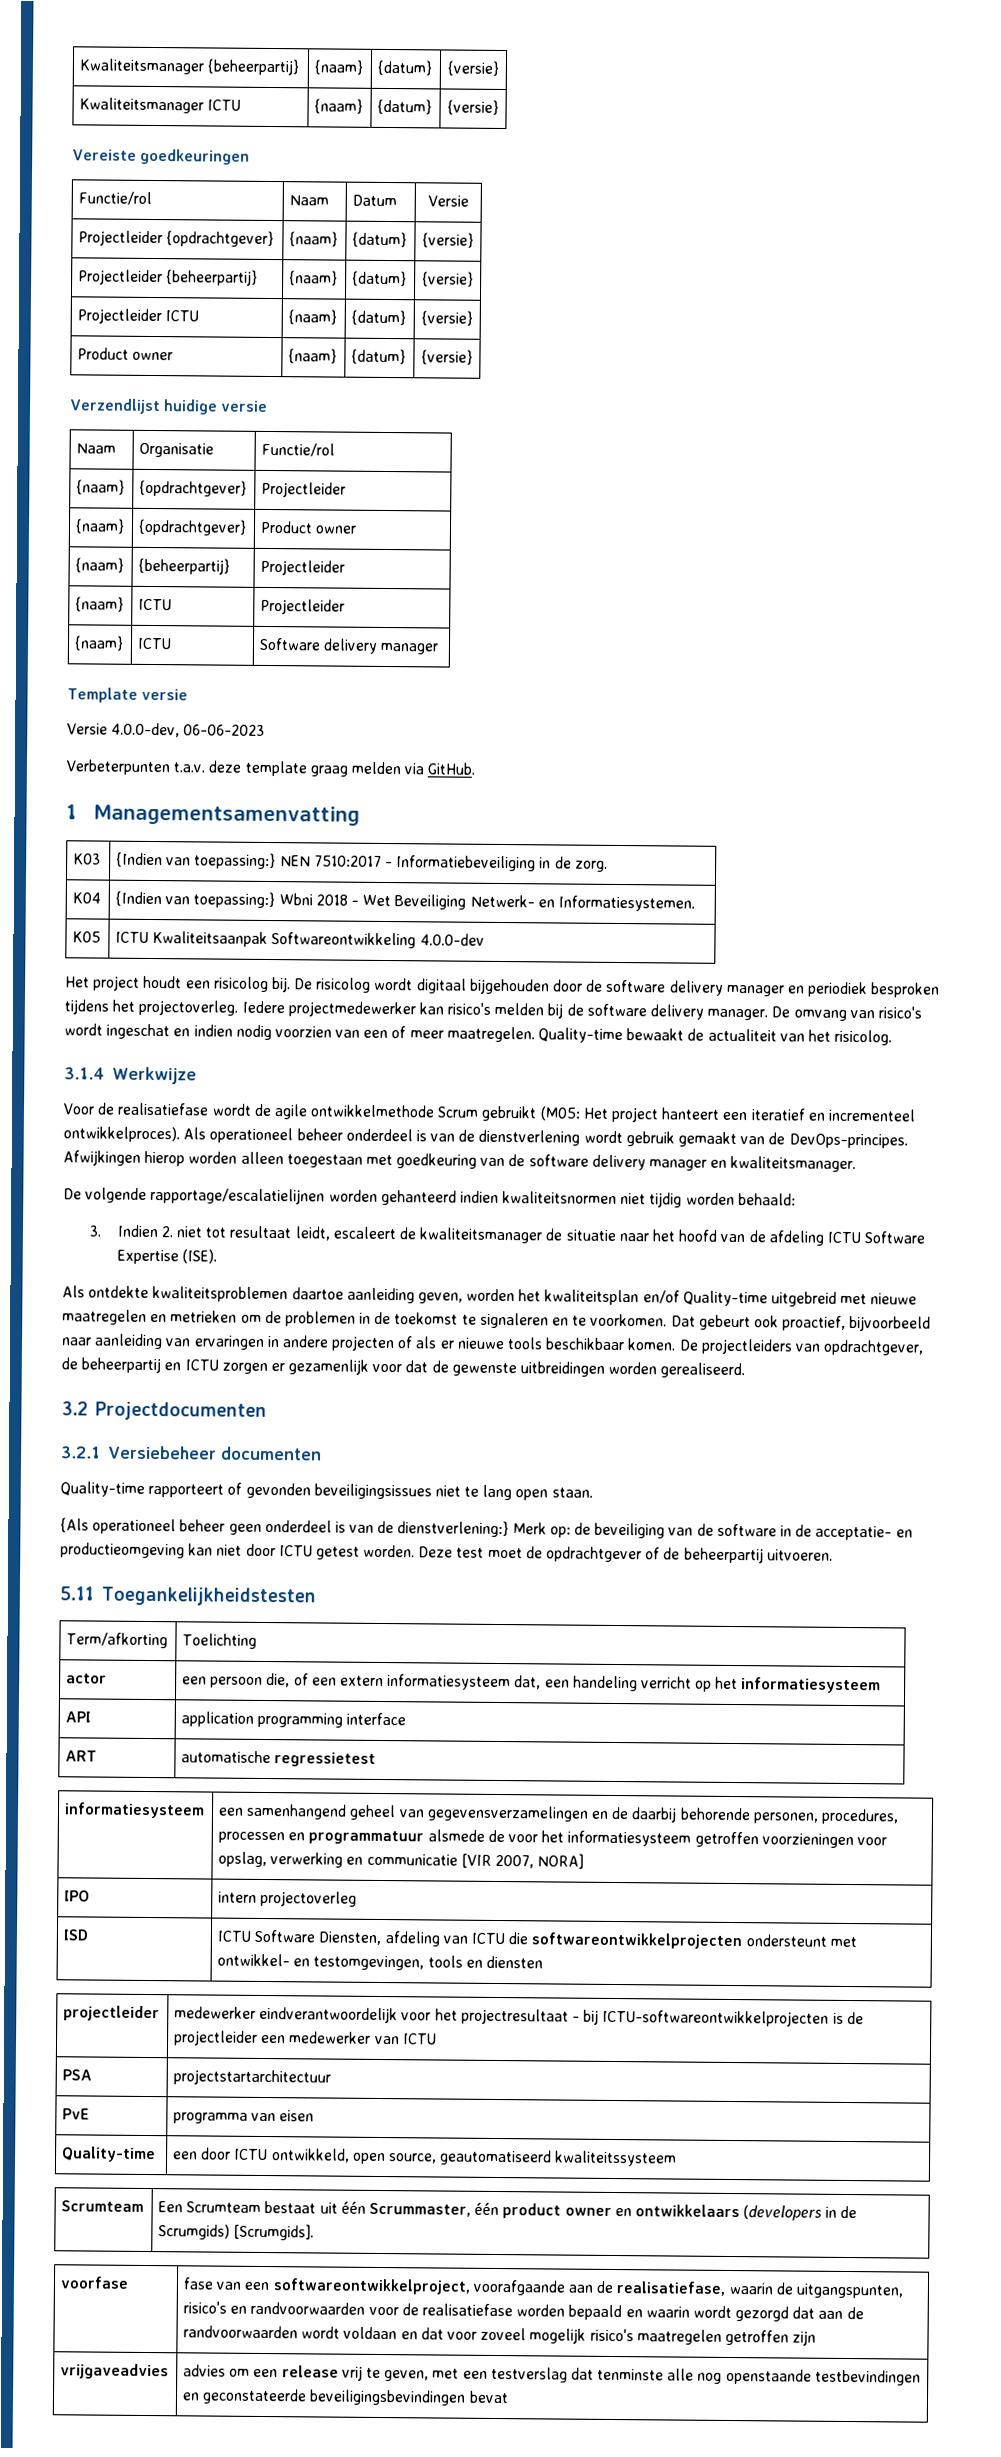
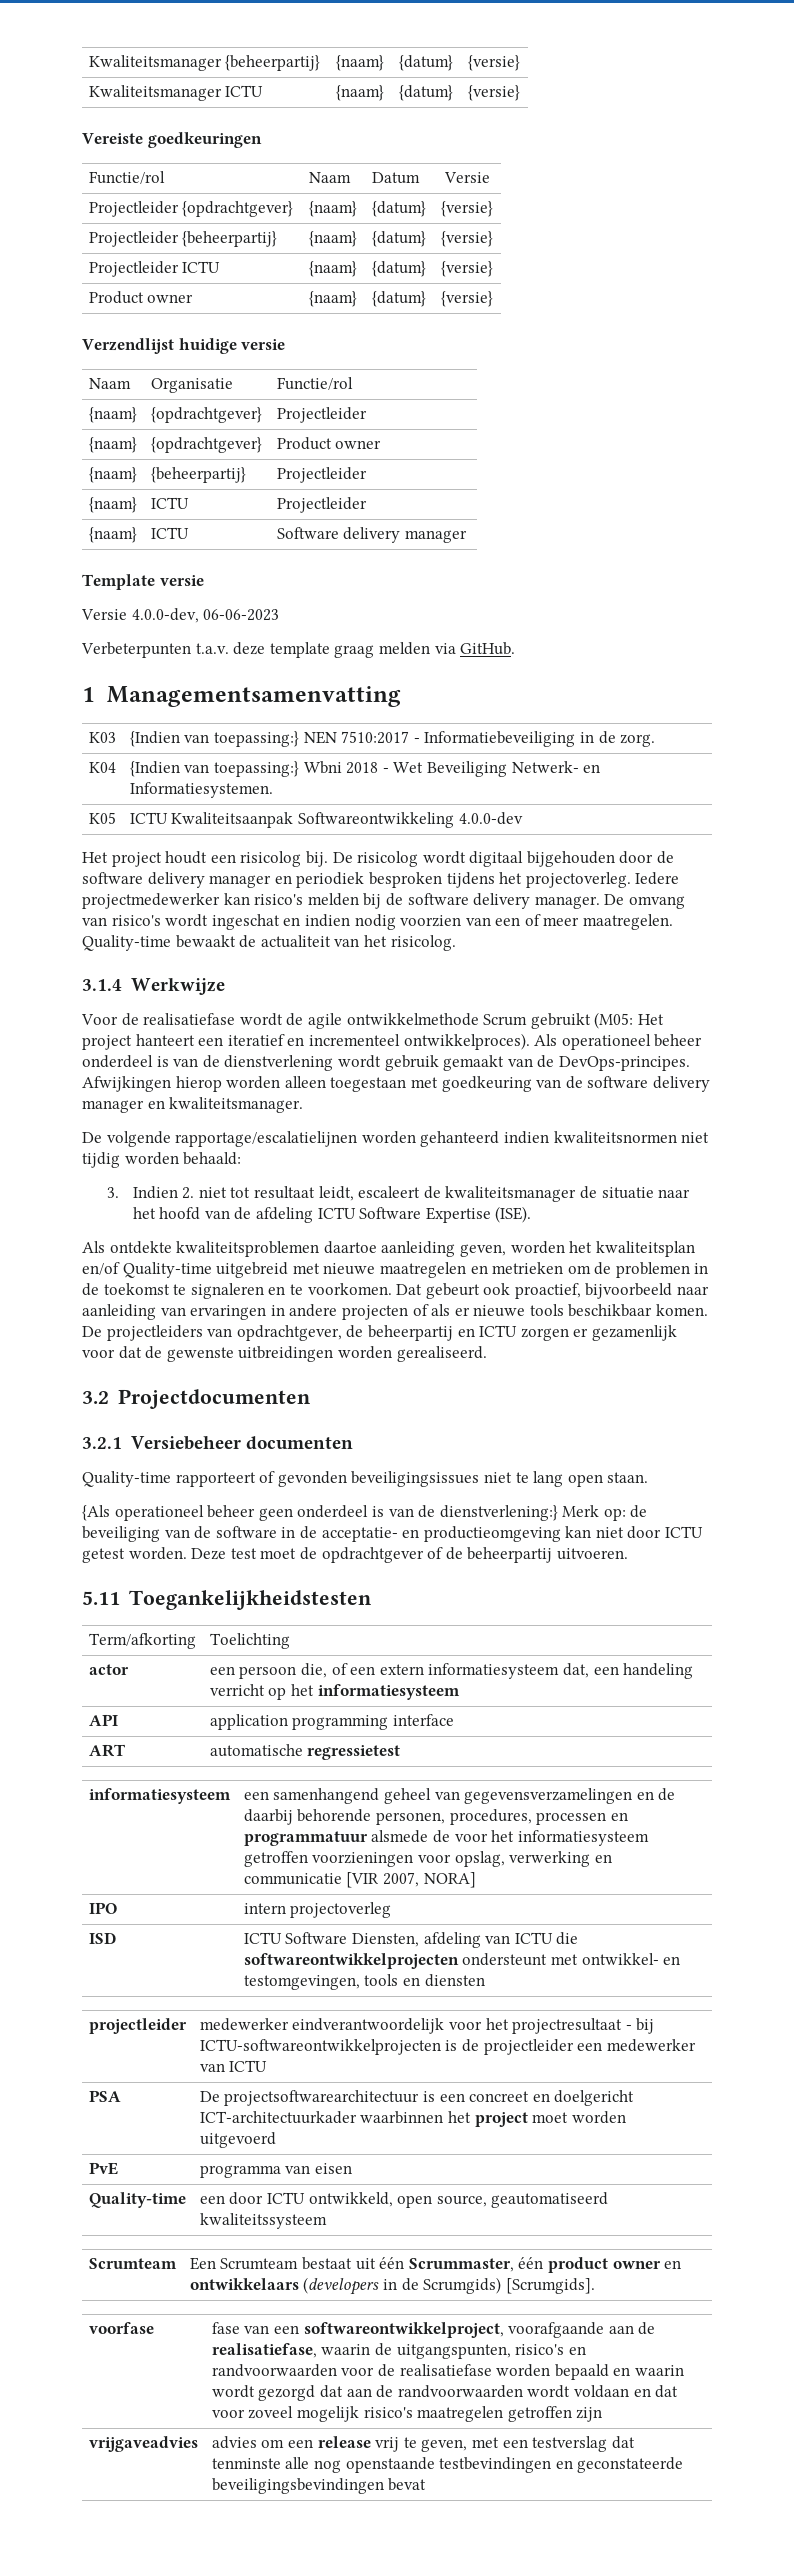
[173,2069,332,2086] projectstartarchitectuur -> [199,2090,635,2106] [199,2111,626,2127] [199,2132,276,2148] De projectsoftwarearchitectuur is een concreet en doelgericht ICT-architectuurkader waarbinnen het project moet worden uitgevoerd

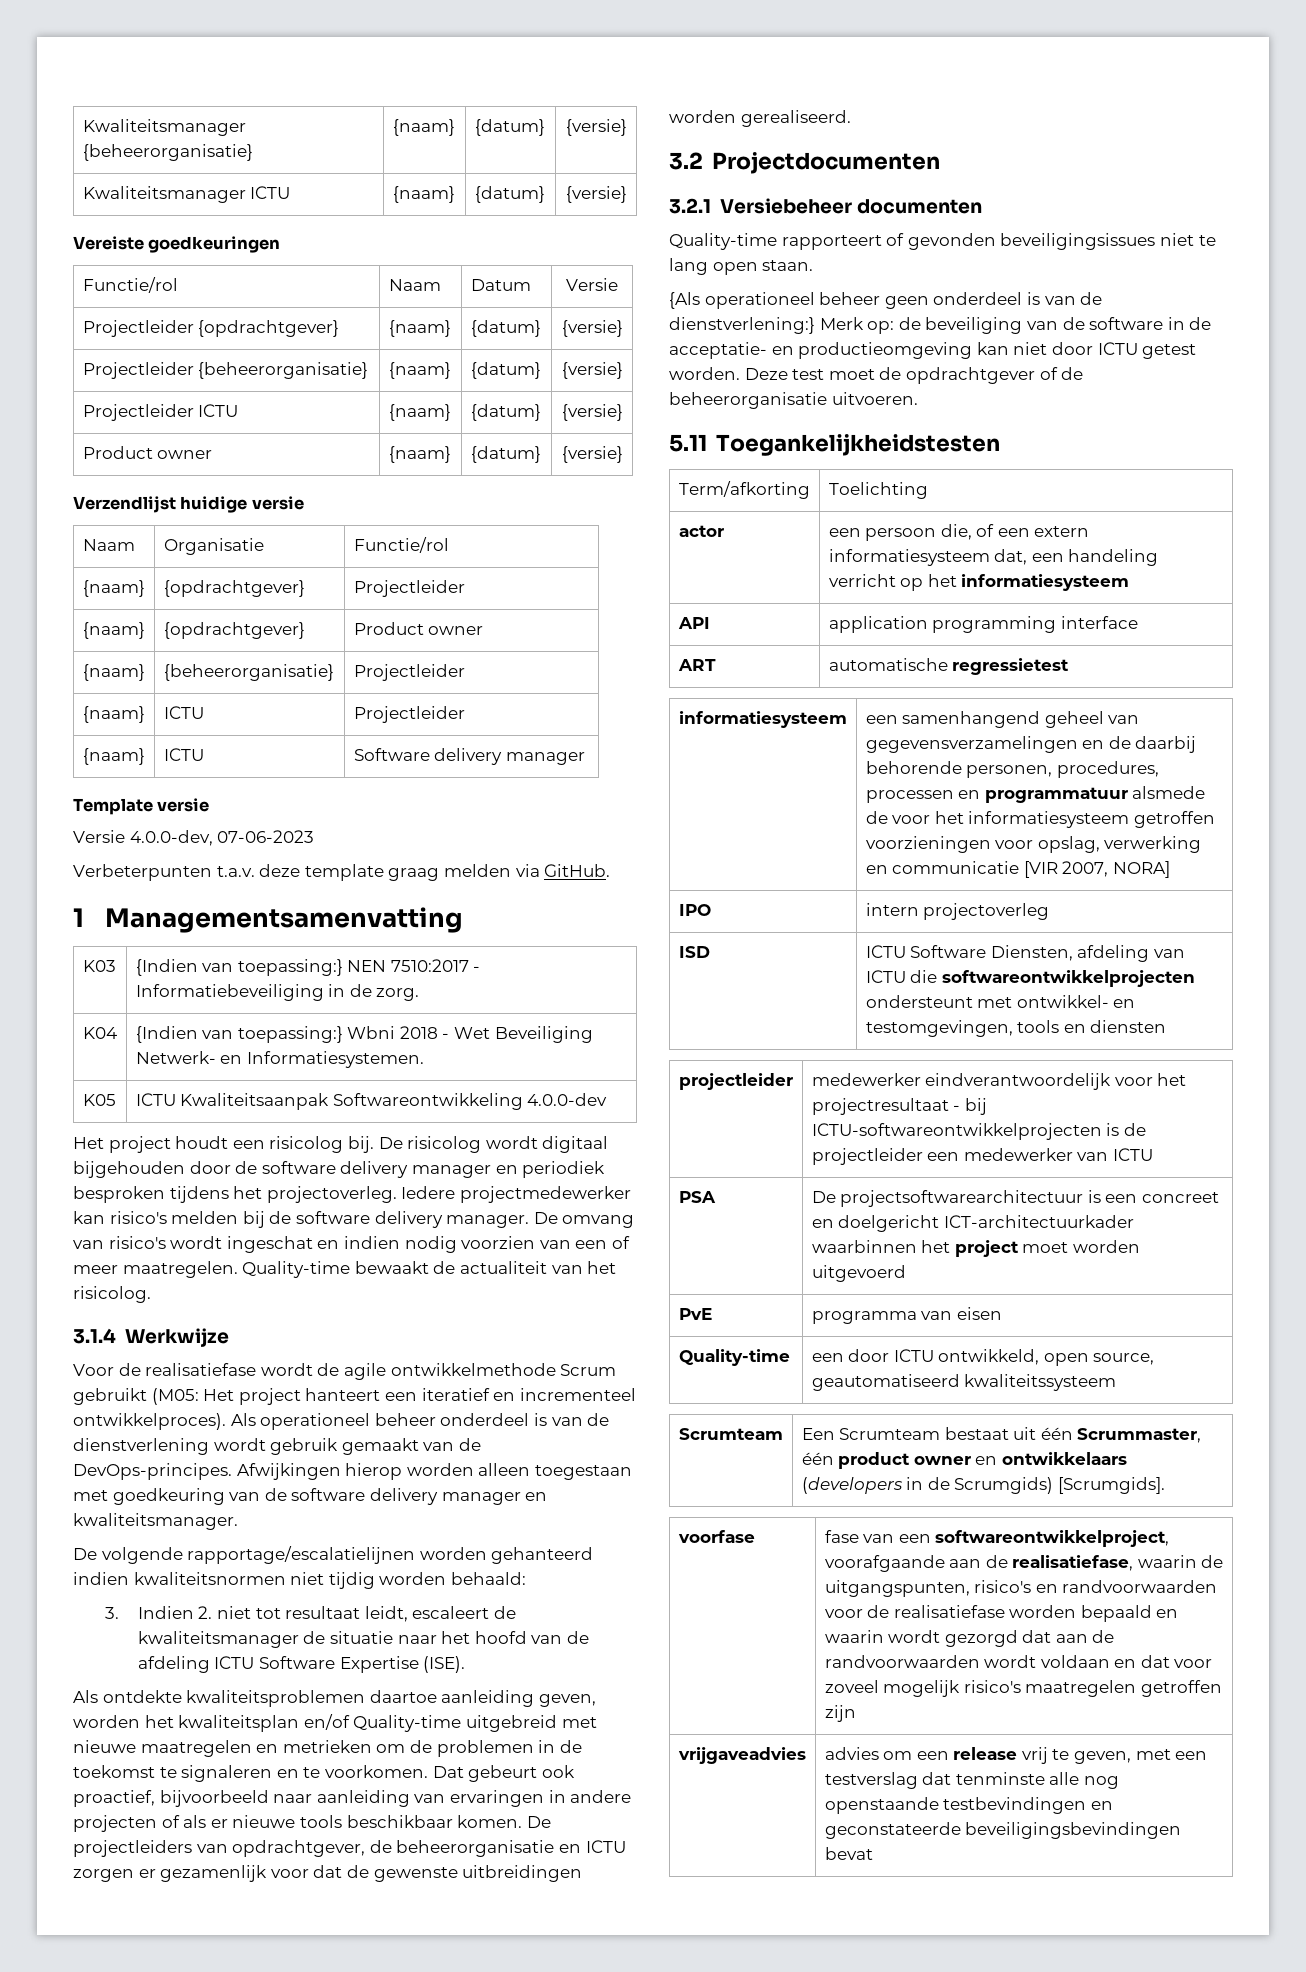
[88,55,321,71] Kwaliteitsmanager {beheerpartij} -> [82,119,246,136] [82,144,253,161] Kwaliteitsmanager {beheerorganisatie}
[182,231,278,247] {beheerpartij} -> [198,362,369,379] {beheerorganisatie}
[150,467,246,483] {beheerpartij} -> [163,664,334,681] {beheerorganisatie}
[203,609,280,621] 06-06-2023 -> [217,830,315,843] 07-06-2023
[367,1325,453,1341] beheerpartij -> [396,1840,555,1857] beheerorganisatie
[467,1547,553,1563] beheerpartij -> [669,392,827,409] beheerorganisatie

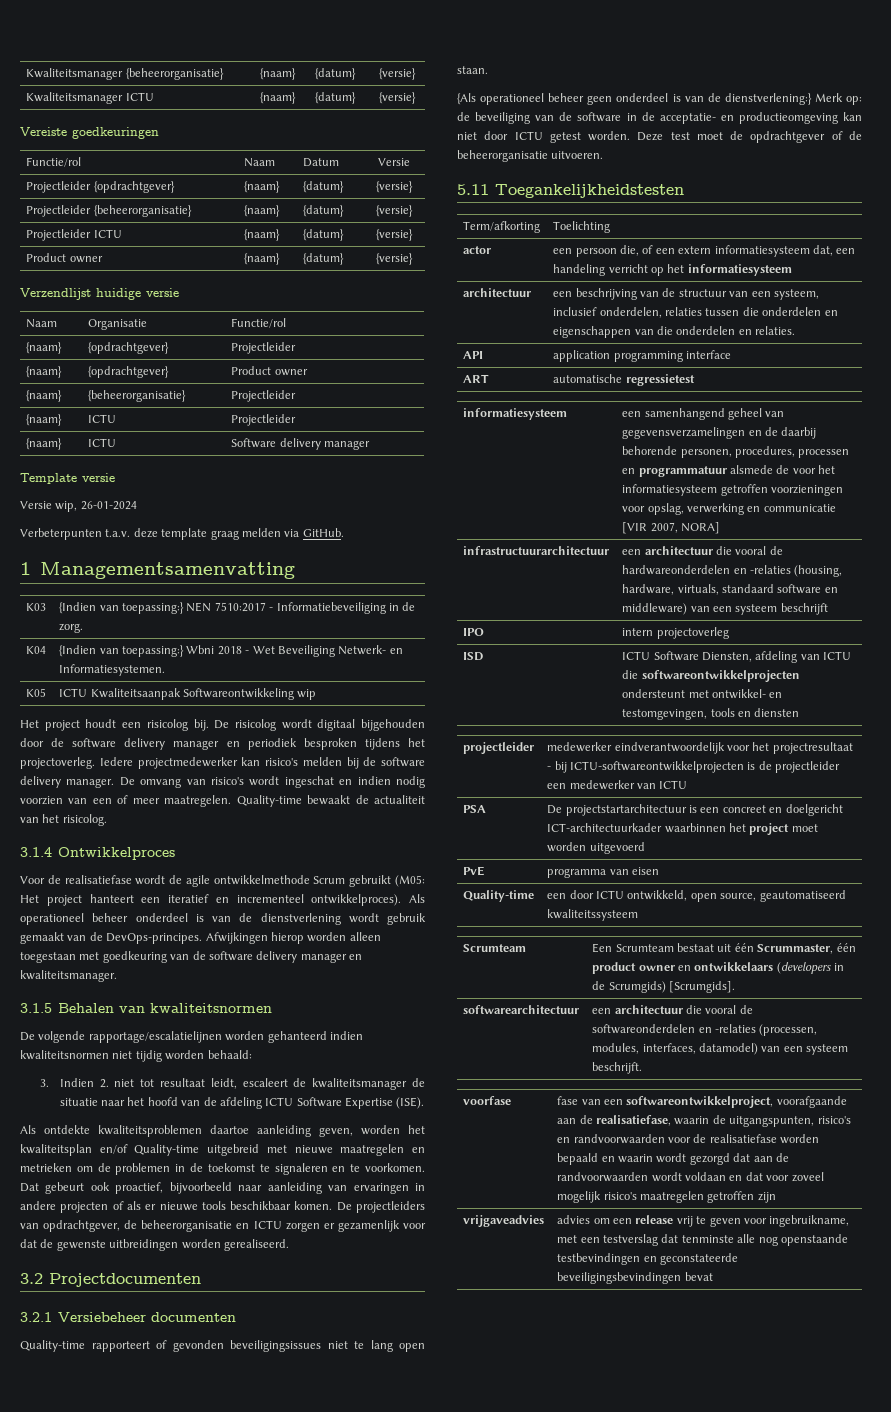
[129,830,315,846] 4.0.0-dev, 07-06-2023 -> [55,501,137,512] wip, 26-01-2024
[527,1093,608,1106] 4.0.0-dev -> [297,689,317,700] wip
[124,1328,229,1347] Werkwijze -> [58,847,176,860] Ontwikkelproces
(238, 1521) none -> [20,1003,273,1013] // 3.1.5 Behalen van kwaliteitsnormen
(1130, 582) none -> [463,288,532,297] [553,288,819,300] [553,307,838,318] [553,326,796,338] // architectuur | een beschrijving van de structuur van een systeem, inclusief onderdelen, relaties tussen die onderdelen en eigenschappen van die onderdelen en relaties.
(1170, 869) none -> [463,546,610,555] [622,546,783,555] [622,565,843,577] [622,584,838,595] [622,603,828,615] // infrastructuurarchitectuur | een architectuur die vooral de hardwareonderdelen en -relaties (housing, hardware, virtuals, standaard software en middleware) van een systeem beschrijft
[840,1190,1084,1207] projectsoftwarearchitectuur -> [565,804,687,816] projectstartarchitectuur
(1165, 1485) none -> [463,1005,580,1014] [592,1005,753,1014] [592,1024,818,1036] [592,1043,849,1055] [592,1062,643,1074] // softwarearchitectuur | een architectuur die vooral de softwareonderdelen en -relaties (processen, modules, interfaces, datamodel) van een systeem beschrijft.
[1074,1751,1132,1764] geven, -> [709,1215,850,1227] geven voor ingebruikname,

